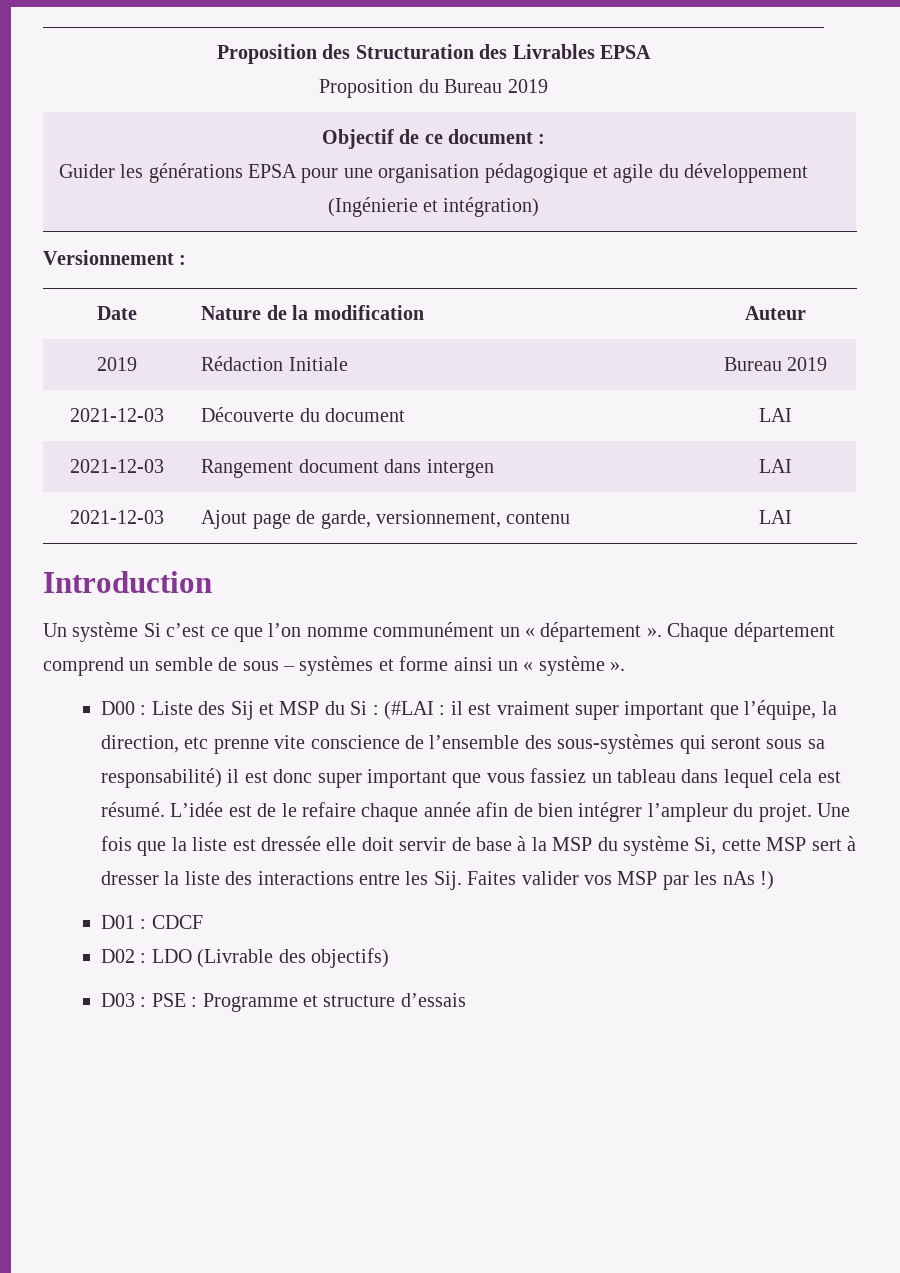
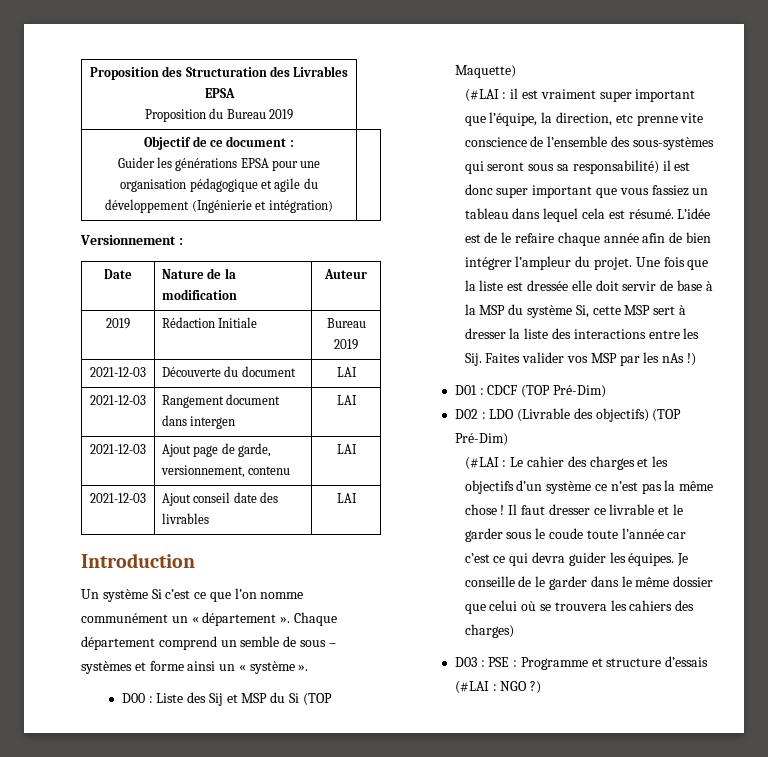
(792, 517) none -> [90,493,146,503] [162,492,279,506] [162,513,210,524] [336,493,357,503] // 2021-12-03 | Ajout conseil date des livrables | LAI
[372,705,379,715] : -> [302,693,332,706] [454,65,516,78] (TOP Maquette) //
(203, 922) none -> [521,385,606,398] (TOP Pré-Dim)
(389, 958) none -> [652,409,682,422] [454,433,508,446] [464,456,669,470] [464,480,714,494] [464,504,683,515] [464,528,687,542] [464,552,689,566] [464,576,714,590] [464,600,695,614] [464,624,514,638] (TOP Pré-Dim) // (#LAI : Le cahier des charges et les objectifs d’un système ce n’est pas la même chose ! Il faut dresser ce livrable et le garder sous le coude toute l’année car c’est ce qui devra guider les équipes. Je conseille de le garder dans le même dossier que celui où se trouvera les cahiers des charges)
(466, 1000) none -> [454,681,542,694] (#LAI : NGO ?)

